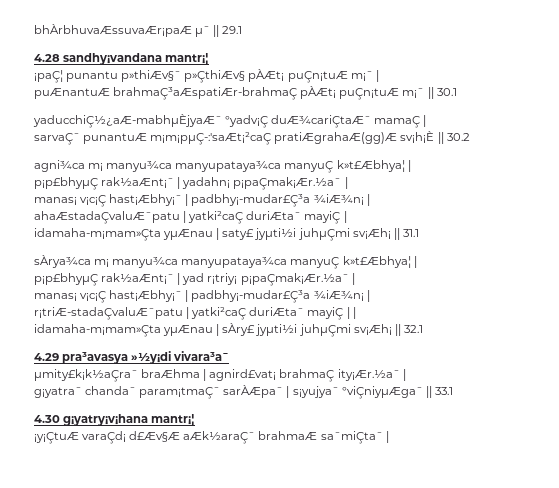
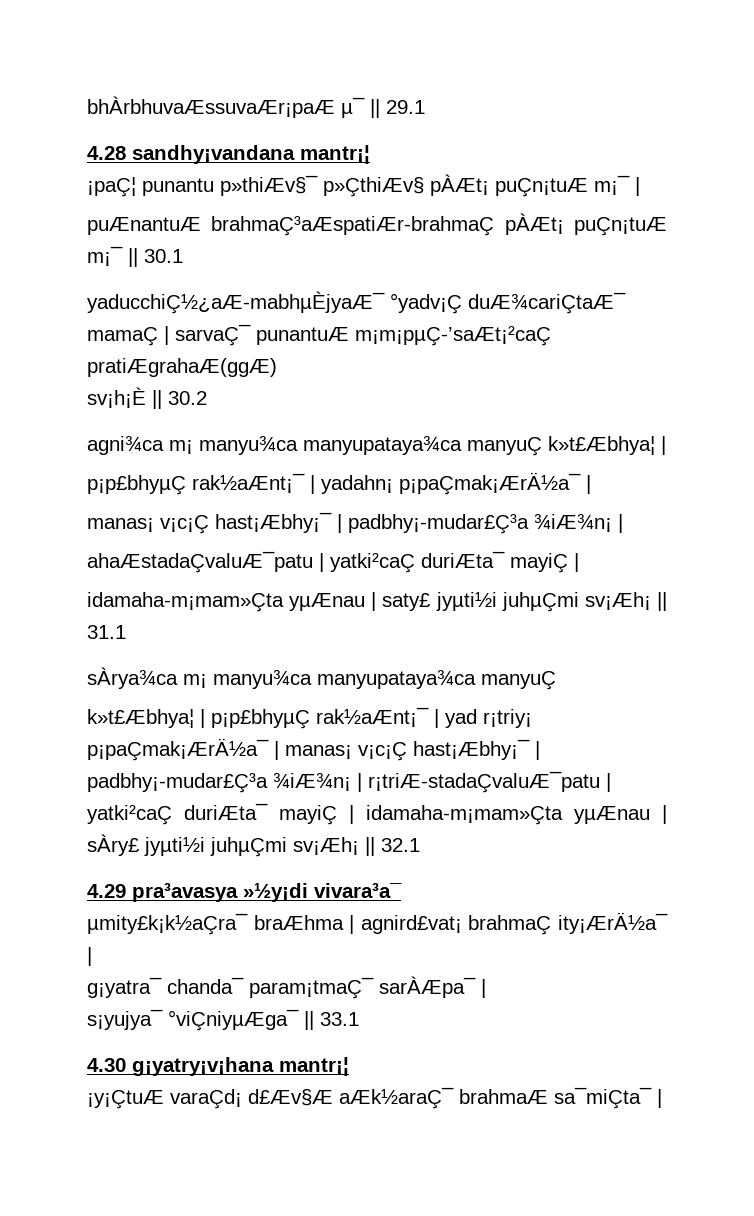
(427, 121) // -> (169, 335) none
[150,132,398,145] m¡m¡pµÇ-:'saÆt¡²caÇ pratiÆgrahaÆ(gg)Æ -> [355,326,551,346] [87,358,277,377] m¡m¡pµÇ-’saÆt¡²caÇ pratiÆgrahaÆ(ggÆ) //
[233,177,342,190] p¡paÇmak¡Ær.½a¯ -> [399,472,581,495] p¡paÇmak¡ÆrÄ½a¯
[342,256,417,268] k»t£Æbhya¦ | // -> [87,709,205,728] // k»t£Æbhya¦ |
[240,273,355,286] [34,290,370,303] p¡paÇmak¡Ær.½a¯ | // manas¡ v¡c¡Ç hast¡Æbhy¡¯ | padbhy¡-mudar£Ç³a ¾iÆ¾n¡ | // -> [87,738,540,761] [87,773,362,793] p¡paÇmak¡ÆrÄ½a¯ | manas¡ v¡c¡Ç hast¡Æbhy¡¯ | padbhy¡-mudar£Ç³a ¾iÆ¾n¡ |
[352,307,356,319] | // -> (354, 814) none
[337,369,400,381] ity¡Ær.½a¯ -> [558,912,668,934] ity¡ÆrÄ½a¯
(290, 392) none -> (486, 988) //

